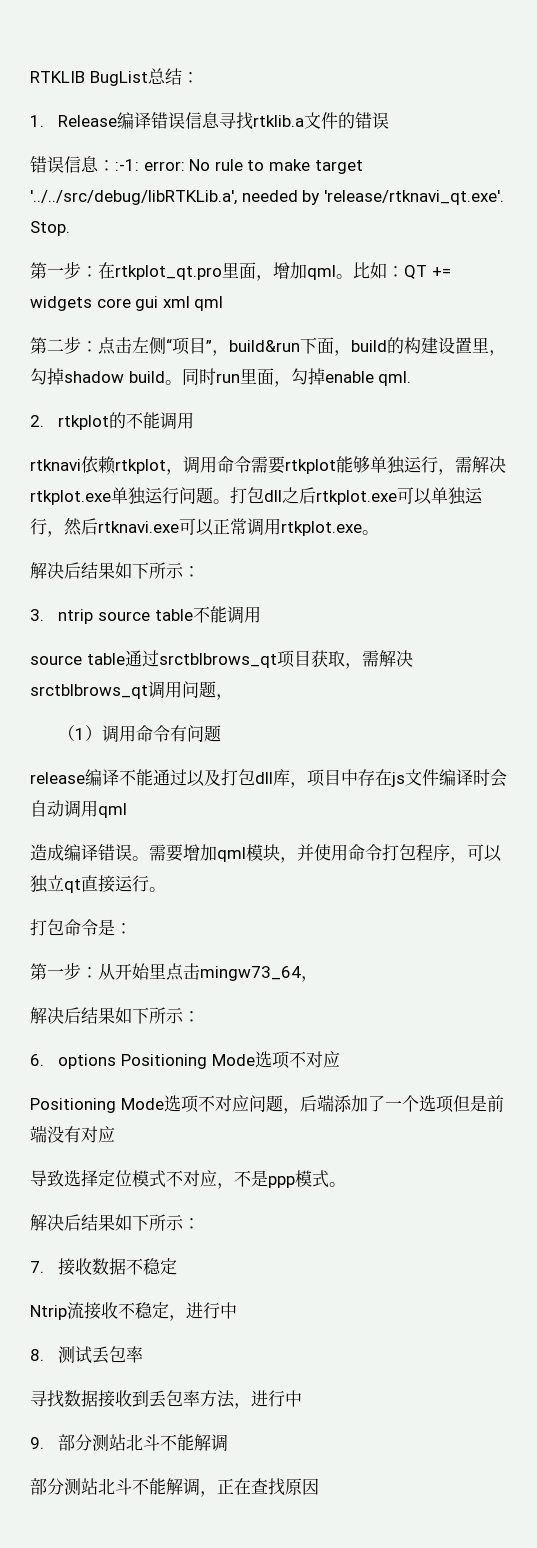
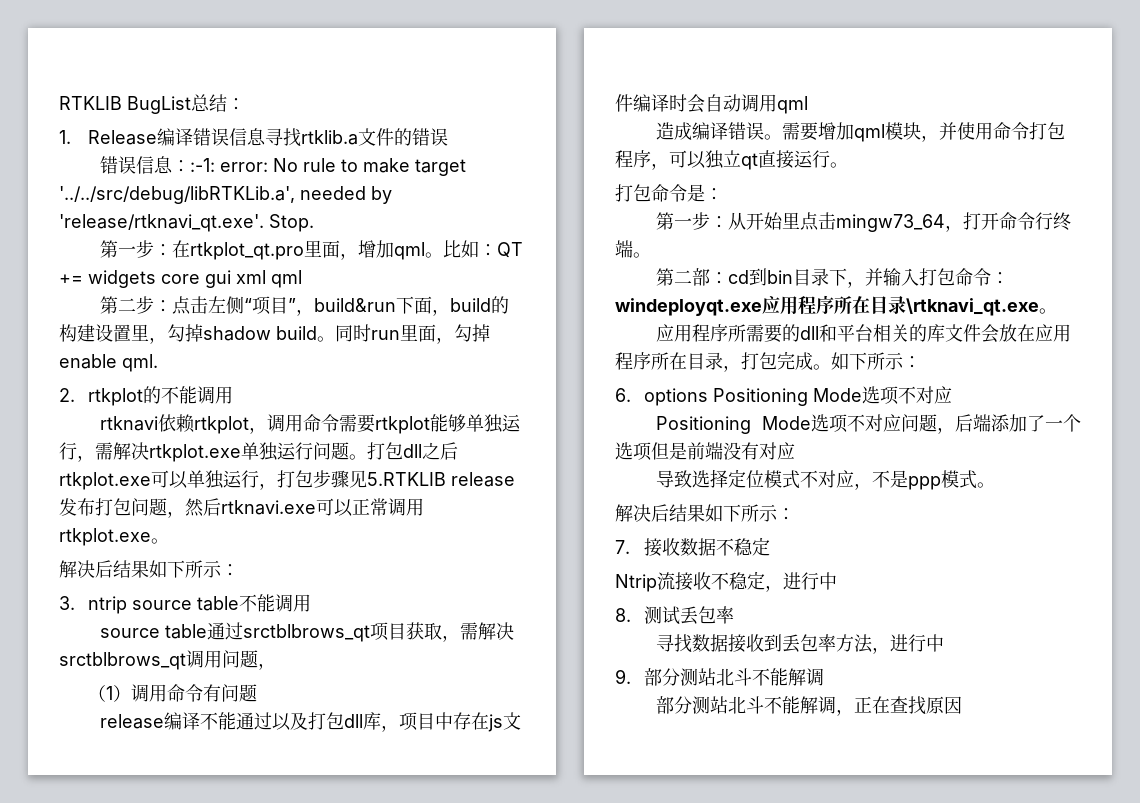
(64, 534) none -> [277,470,515,488] [59,498,185,518] 打包步骤见5.RTKLIB release发布打包问题，
[30,1007,115,1024] // 解决后结果 -> [963,212,1072,231] [615,240,651,258] [656,268,1010,288] [615,295,1057,316] [656,324,1072,343] [615,351,831,372] 打开命令行终端。 // 第二部：cd到bin目录下，并输入打包命令：windeployqt.exe应用程序所在目录\rtknavi_qt.exe。 // 应用程序所需要的dll和平台相关的库文件会放在应用程序所在目录，打包完成。

